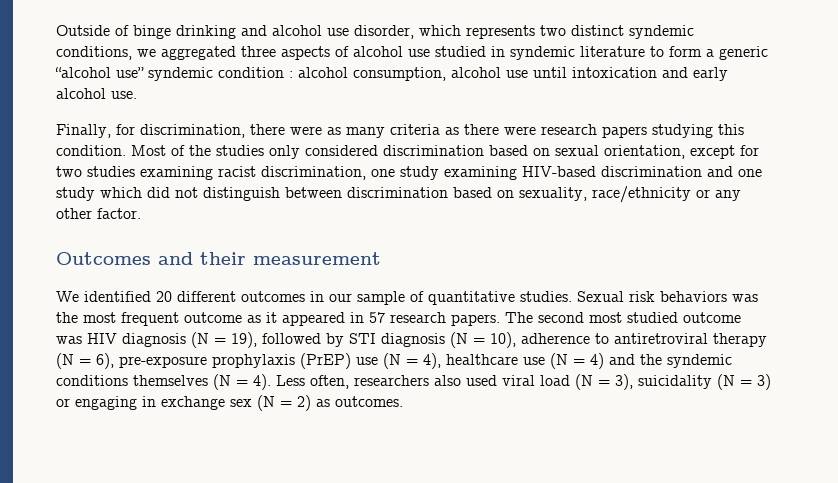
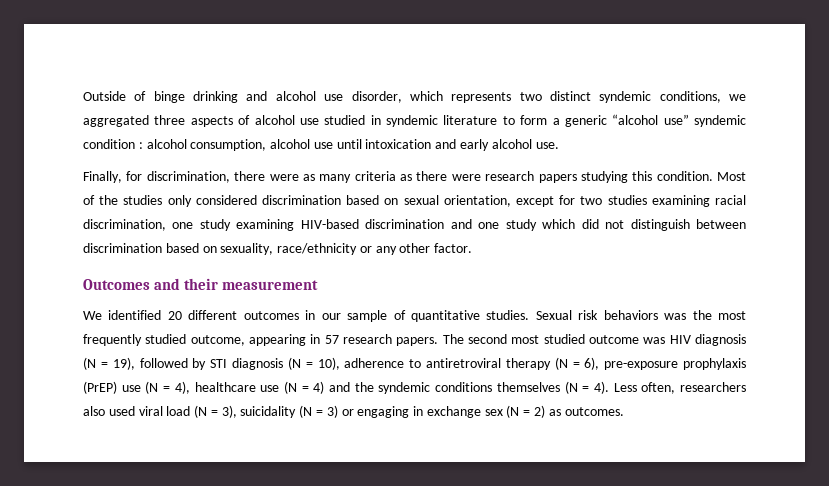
[218,166,256,177] racist -> [715,195,746,205] racial
[121,312,345,326] frequent outcome as it appeared -> [83,334,306,346] frequently studied outcome, appearing

